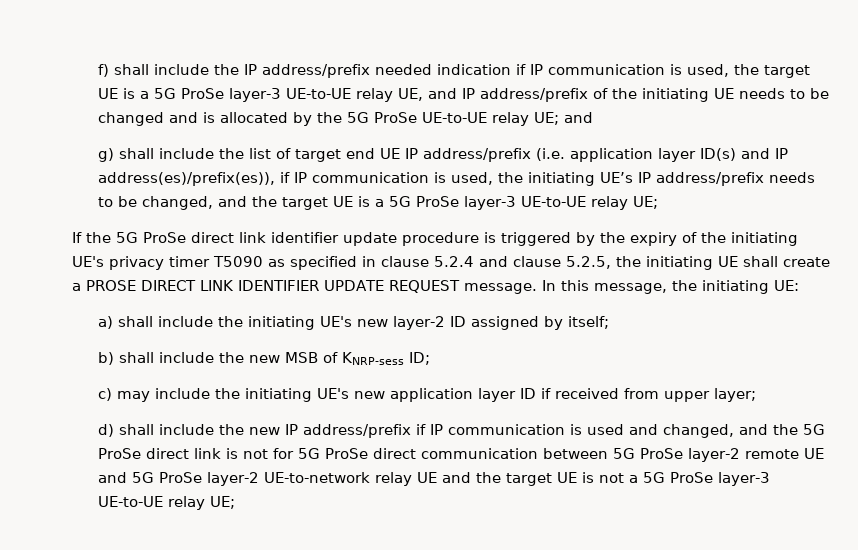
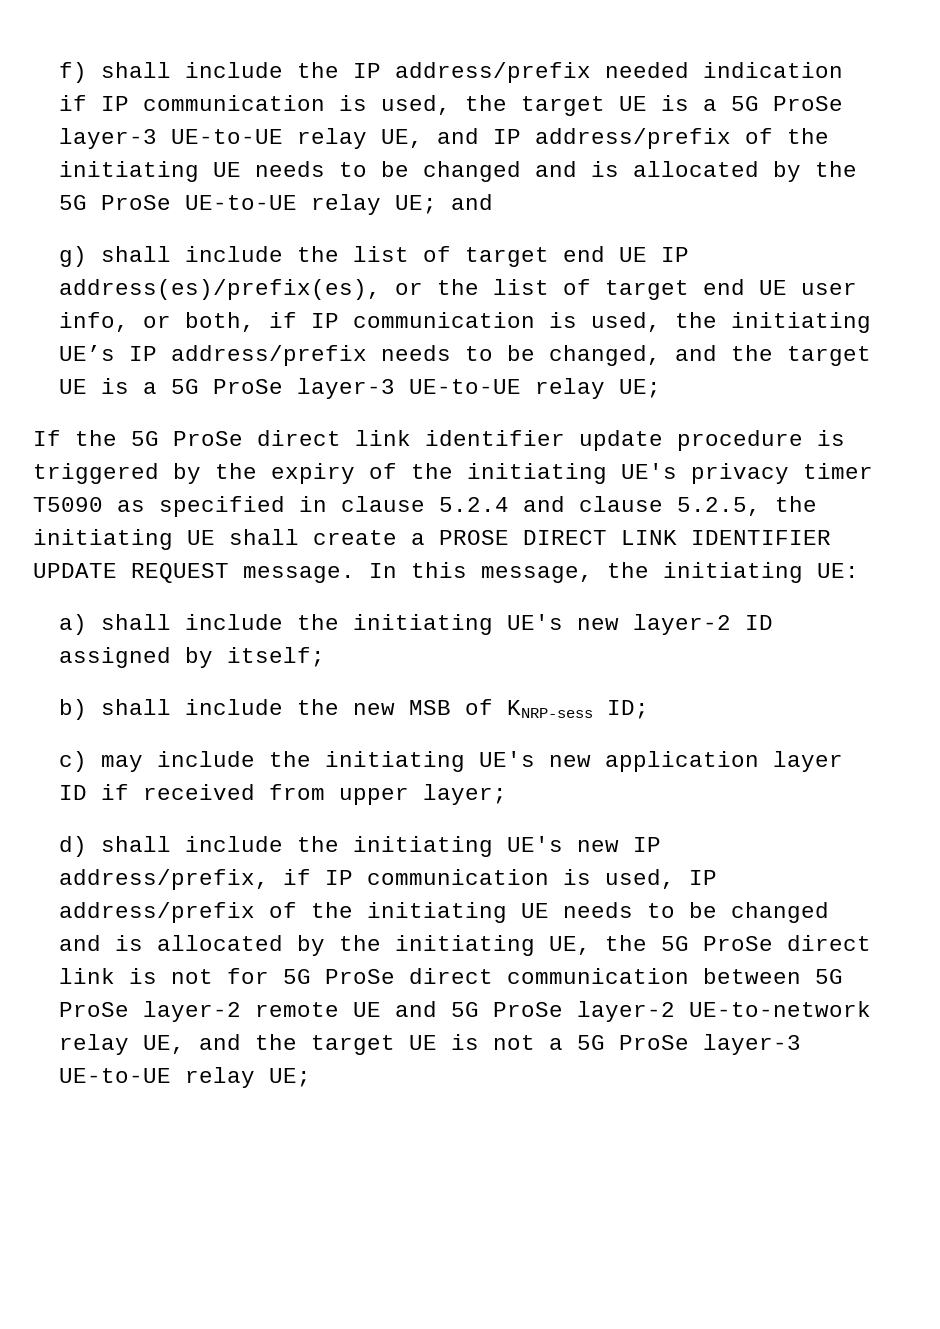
[423,148,789,162] [98,172,276,186] address/prefix (i.e. application layer ID(s) and IP address(es)/prefix(es)), -> [58,279,857,300] [58,312,255,332] address(es)/prefix(es), or the list of target end UE user info, or both,
(245, 429) none -> [352,836,563,857] initiating UE's
[303,424,769,438] address/prefix if IP communication is used and changed, and -> [58,869,717,890] [58,902,829,923] [58,935,591,956] address/prefix, if IP communication is used, IP address/prefix of the initiating UE needs to be changed and is allocated by the initiating UE,
[417,472,438,483] UE -> [142,1035,185,1054] UE,

